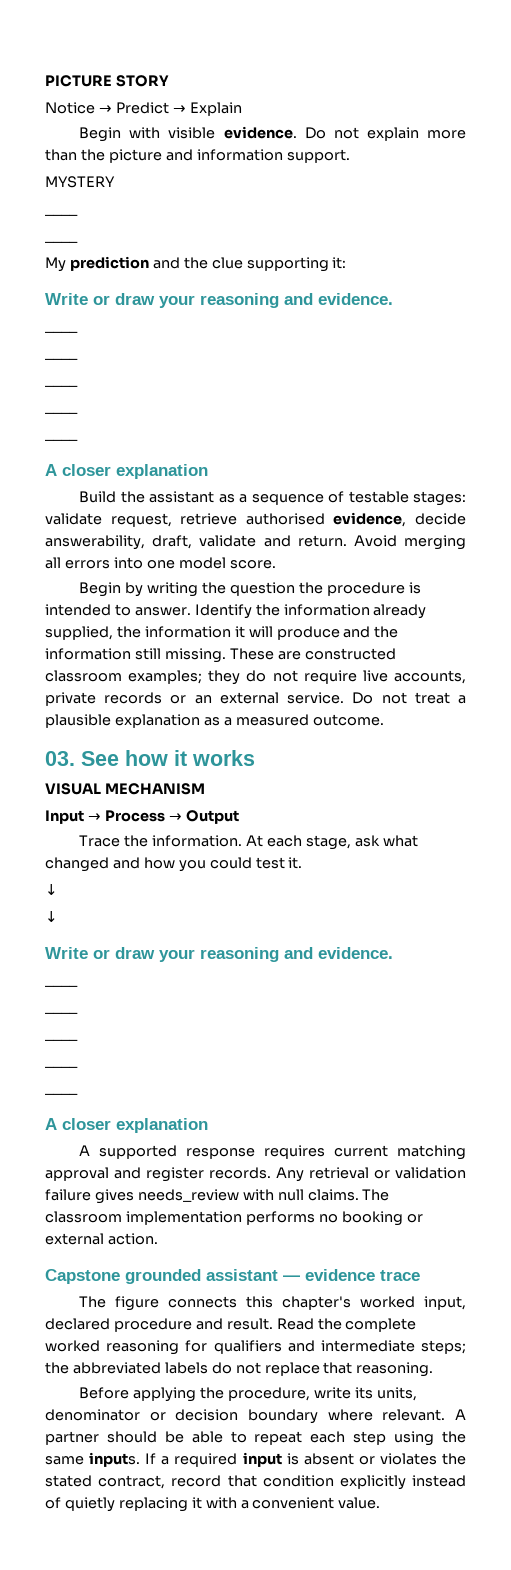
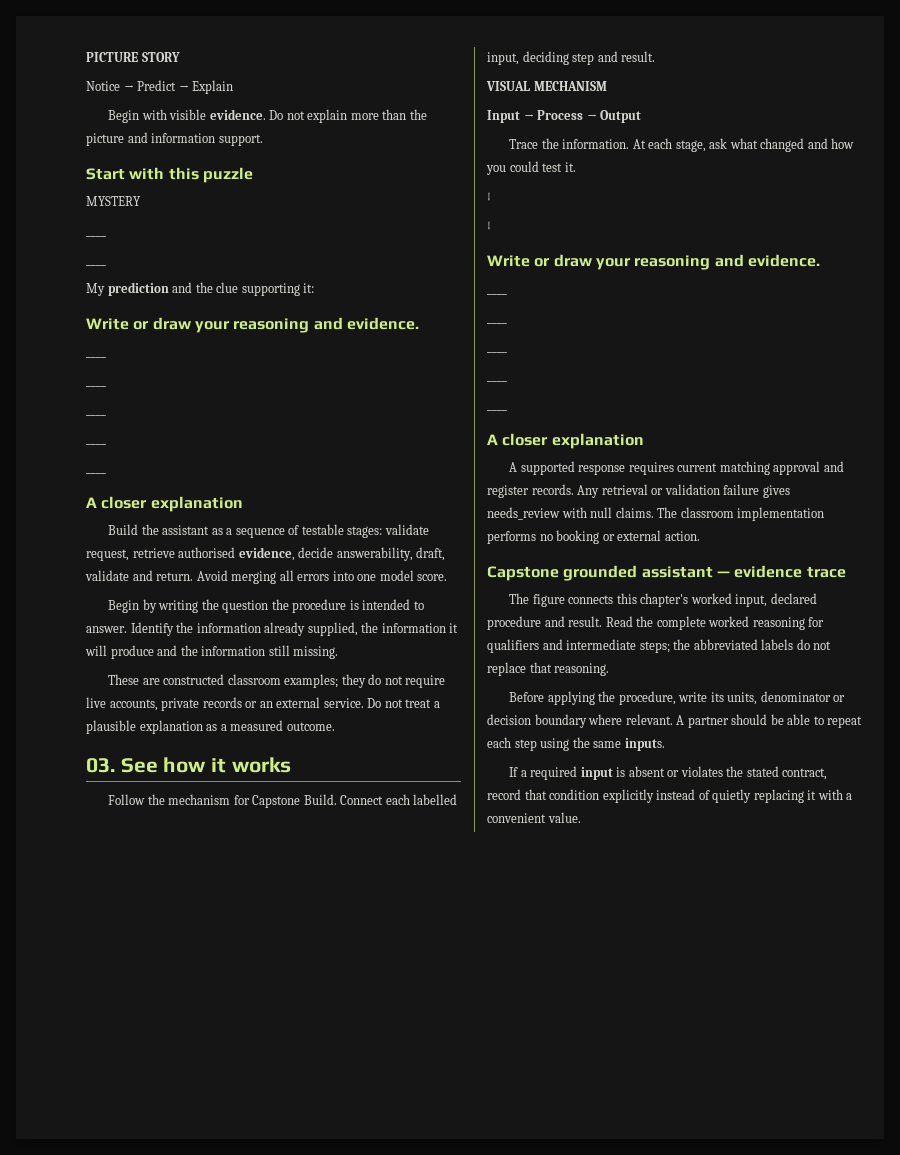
(350, 156) none -> [86,167,253,183] // Start with this puzzle
(226, 655) none -> (339, 652) //
(255, 758) none -> [108,794,458,808] [487,51,656,65] // Follow the mechanism for Capstone Build. Connect each labelled input, deciding step and result.
(141, 1459) none -> (665, 744) //

